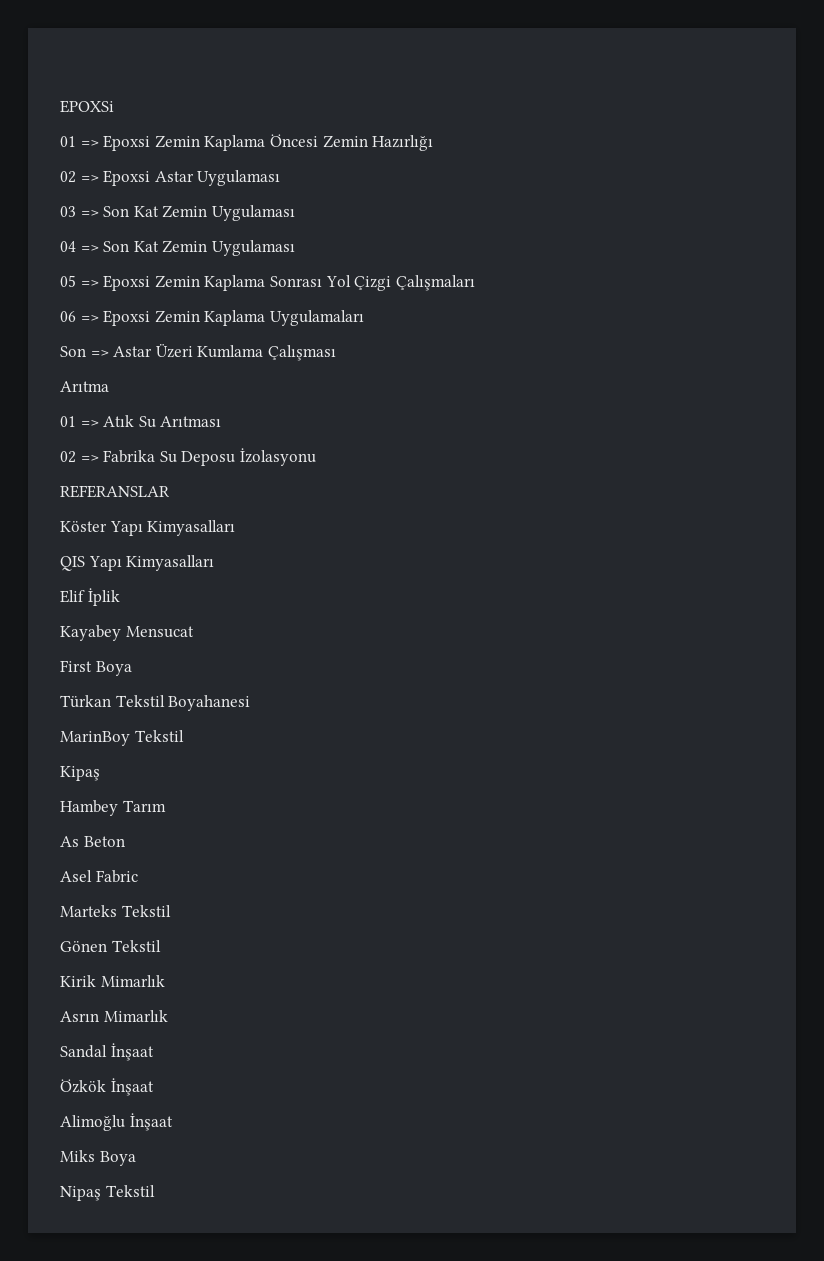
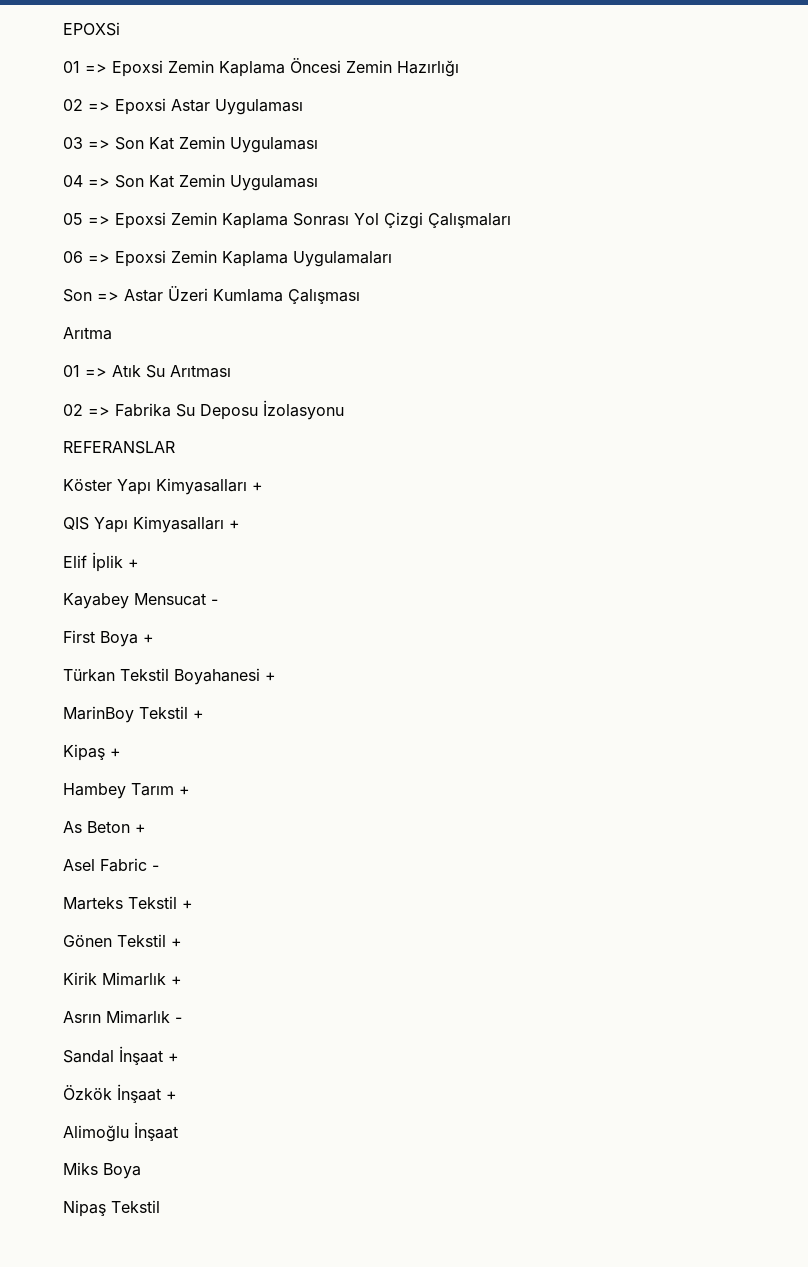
(236, 528) none -> [252,482,263,491] +
(215, 563) none -> [229,520,240,529] +
(120, 597) none -> [128,559,139,568] +
(194, 632) none -> [211,599,218,605] -
(132, 668) none -> [143,634,154,643] +
(251, 703) none -> [265,672,276,681] +
(184, 736) none -> [193,710,204,719] +
(100, 773) none -> [110,748,121,757] +
(166, 806) none -> [179,786,190,795] +
(125, 841) none -> [135,824,146,833] +
(138, 876) none -> [152,865,159,871] -
(171, 911) none -> [182,900,193,909] +
(161, 946) none -> [171,938,182,947] +
(165, 981) none -> [171,976,182,985] +
(168, 1016) none -> [175,1017,182,1023] -
(154, 1052) none -> [168,1053,179,1062] +
(154, 1087) none -> [166,1091,177,1100] +

